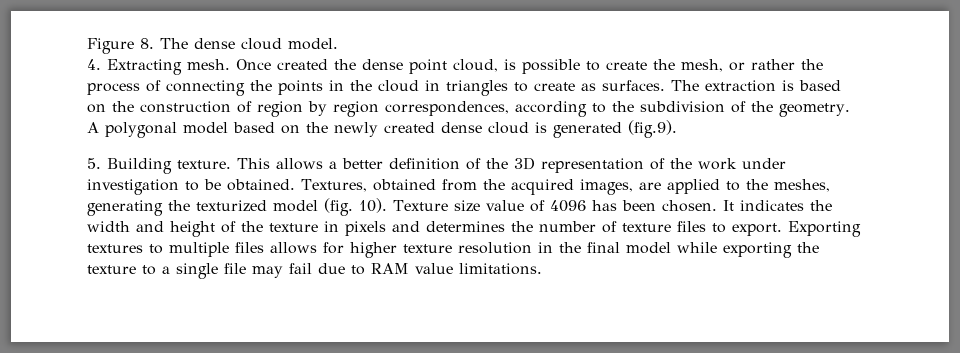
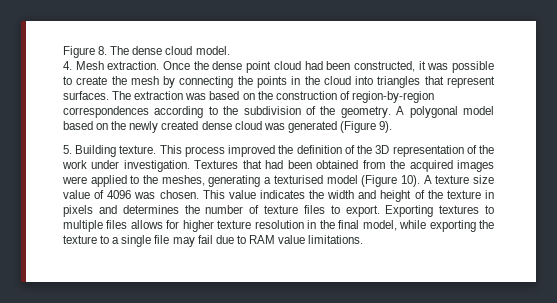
[107,59,823,75] [87,80,161,95] Extracting mesh. Once created the dense point cloud, is possible to create the mesh, or rather the process of -> [75,61,494,73] [63,76,176,88] Mesh extraction. Once the dense point cloud had been constructed, it was possible to create the mesh by
[425,80,596,96] in triangles to create as -> [355,76,495,88] into triangles that represent
[782,80,794,91] is -> [185,93,207,100] was
[257,101,509,117] region by region correspondences, -> [351,91,434,103] [63,106,149,118] region-by-region correspondences
[535,120,677,138] is generated (fig.9). -> [263,121,393,133] was generated (Figure 9).
[276,158,383,170] allows a better -> [184,145,294,157] process improved the
[87,179,367,195] investigation to be obtained. Textures, -> [123,160,312,172] investigation. Textures that had been
[579,179,661,195] images, are -> [456,160,494,172] [62,176,87,184] images were
[168,198,734,216] the texturized model (fig. 10). Texture size value of 4096 has been chosen. It -> [264,175,494,187] [63,190,256,199] a texturised model (Figure 10). A texture size value of 4096 was chosen. This value
[626,242,671,254] model -> [362,220,397,231] model,

